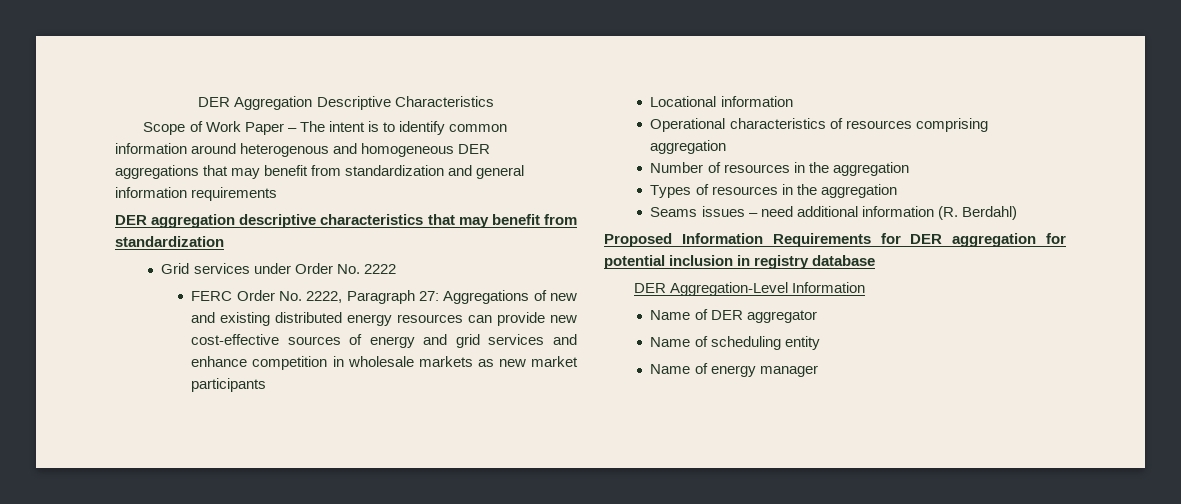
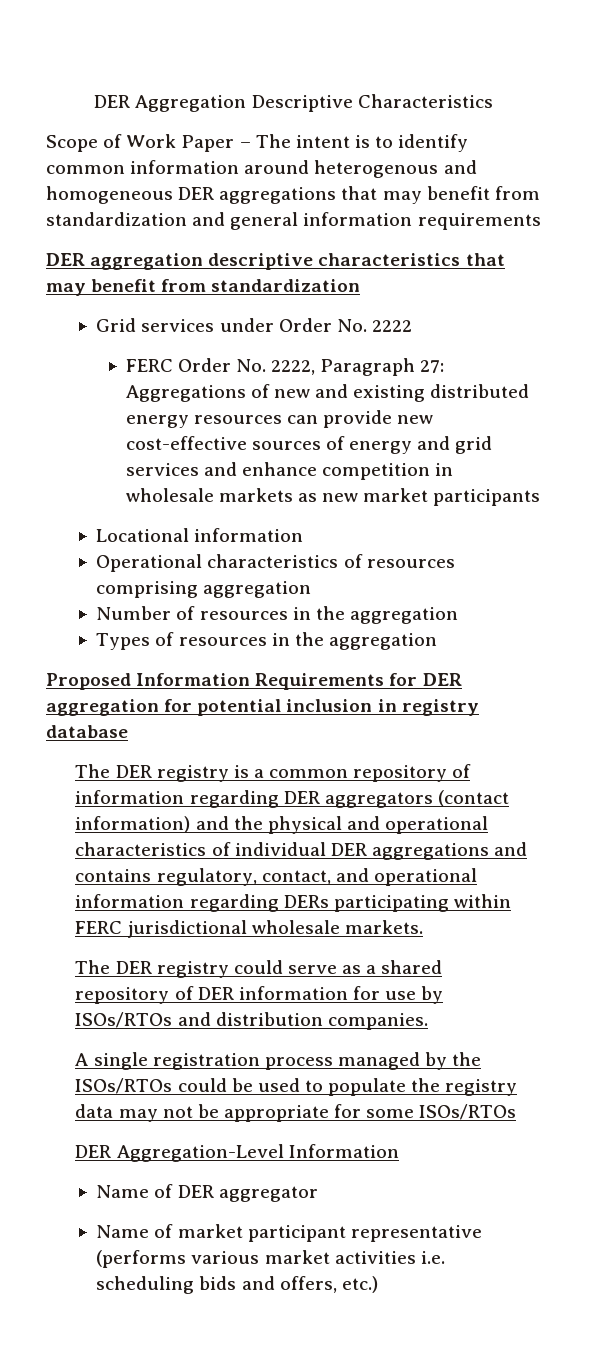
[650,206,1017,220] // Seams issues – need additional information (R. Berdahl) -> (437, 641) none
(876, 260) none -> [75,764,472,782] [75,790,509,808] [75,816,489,834] [75,842,528,860] [75,868,477,886] [75,894,511,912] [75,920,423,938] [75,960,443,978] [75,986,444,1004] [75,1012,428,1030] [75,1052,482,1070] [75,1078,518,1096] [75,1104,517,1122] // The DER registry is a common repository of information regarding DER aggregators (contact information) and the physical and operational characteristics of individual DER aggregations and contains regulatory, contact, and operational information regarding DERs participating within FERC jurisdictional wholesale markets. // The DER registry could serve as a shared repository of DER information for use by ISOs/RTOs and distribution companies. // A single registration process managed by the ISOs/RTOs could be used to populate the registry data may not be appropriate for some ISOs/RTOs
[710,336,820,350] [650,363,818,377] scheduling entity // Name of energy manager -> [177,1224,482,1242] [96,1250,445,1268] [96,1276,378,1294] market participant representative (performs various market activities i.e. scheduling bids and offers, etc.)

